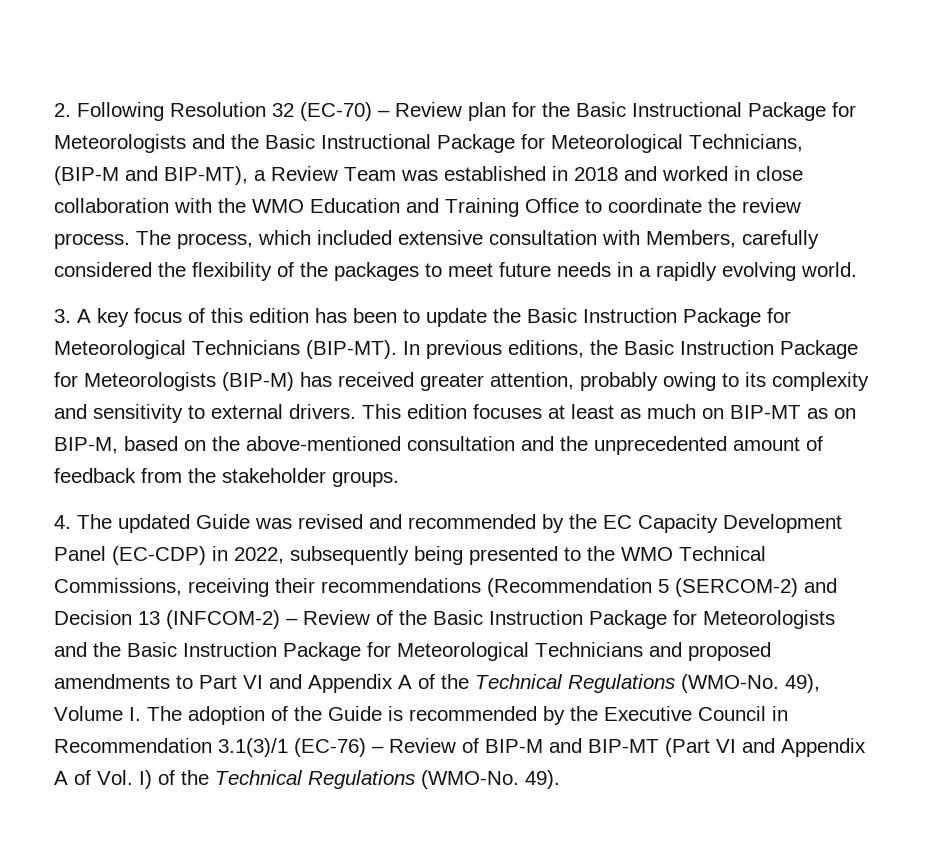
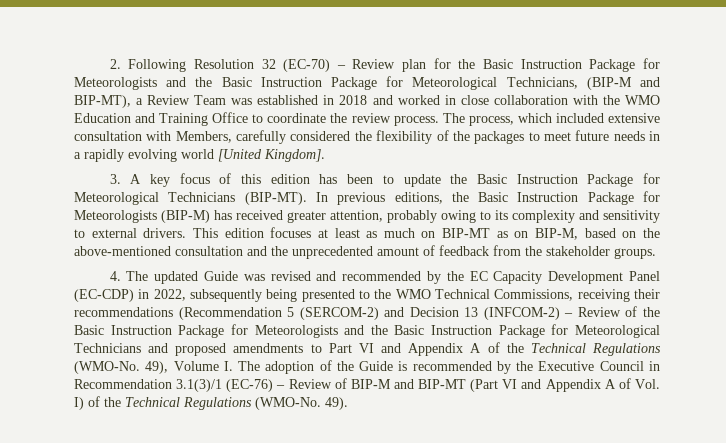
[632,102,856,121] [54,134,431,153] Instructional Package for Meteorologists and the Basic Instructional -> [520,58,661,72] [74,77,322,90] Instruction Package for Meteorologists and the Basic Instruction
[801,262,857,277] world. -> [181,149,325,162] world [United Kingdom].

